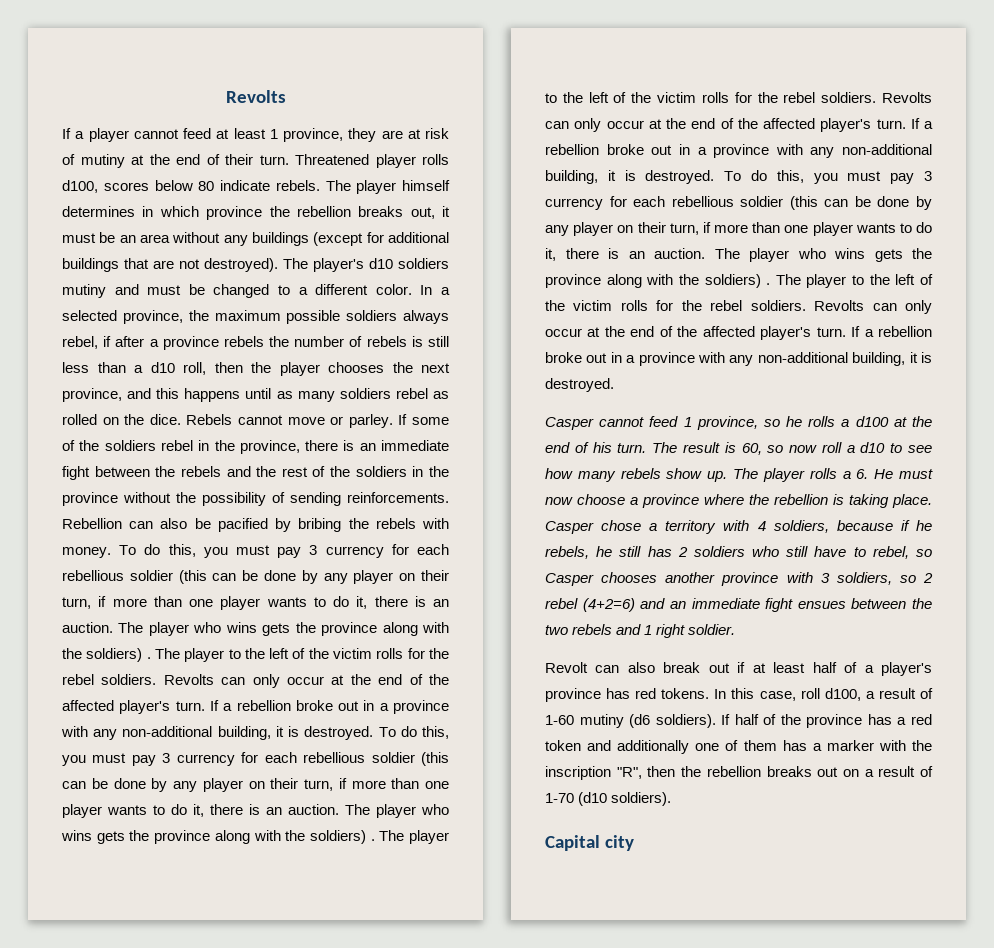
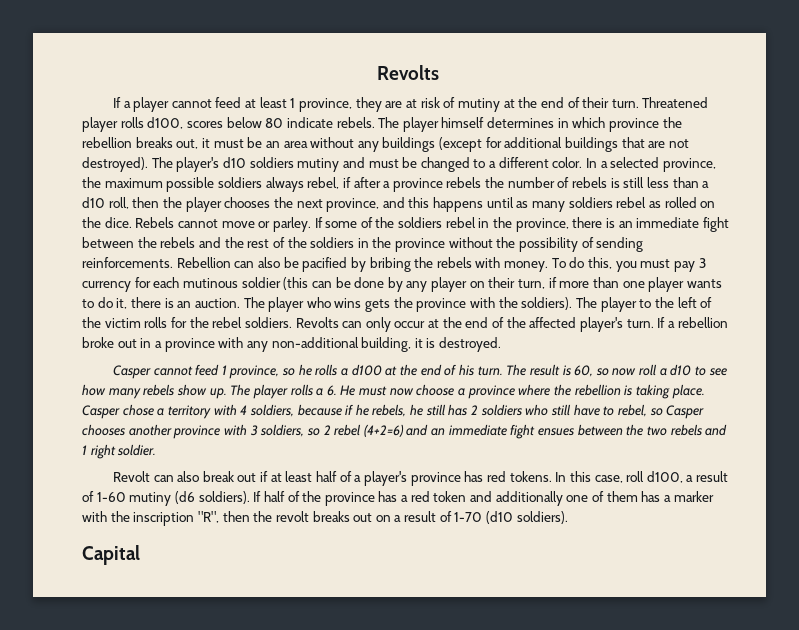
[62,570,124,581] rebellious -> [182,278,238,288] mutinous
[382,622,450,636] [62,648,450,662] [62,674,449,688] [62,700,450,714] [61,726,450,740] [62,752,450,766] [62,778,449,792] [62,804,449,818] [61,830,449,844] [545,92,932,103] [545,118,933,132] [545,144,932,158] [545,170,932,184] [545,196,932,210] [545,222,932,236] [545,248,932,262] [545,274,771,288] along with the soldiers) . The player to the left of the victim rolls for the rebel soldiers. Revolts can only occur at the end of the affected player's turn. If a rebellion broke out in a province with any non-additional building, it is destroyed. To do this, you must pay 3 currency for each rebellious soldier (this can be done by any player on their turn, if more than one player wants to do it, there is an auction. The player who wins gets the province along with the soldiers) . The player to the left of the victim rolls for the rebel soldiers. Revolts can only occur at the end of the affected player's turn. If a rebellion broke out in a province with any non-additional building, it is destroyed. To do this, you must pay 3 currency for each rebellious soldier (this can be done by any player on their turn, if more than one player wants to do it, there is an auction. The player who wins gets the province along with the soldiers) . -> [470,297,573,310] with the soldiers).
[706,766,761,777] rebellion -> [275,511,309,522] revolt
[604,835,634,851] city -> (140, 555) none

